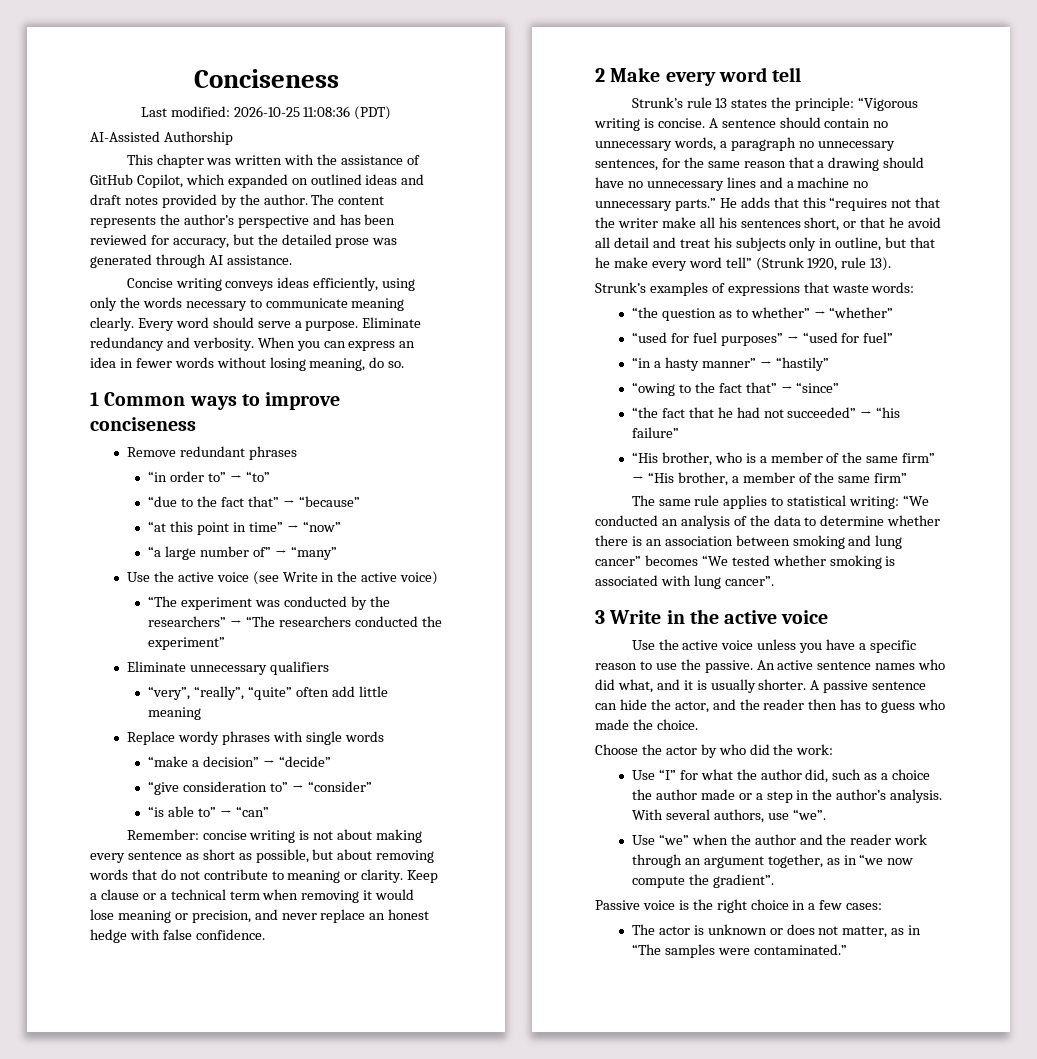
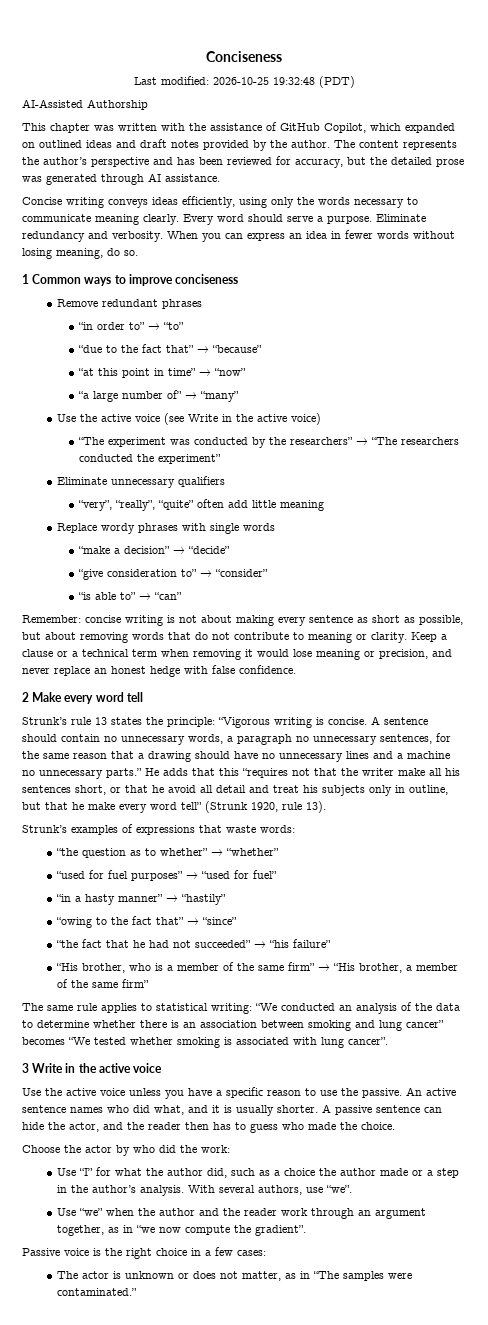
[303,106,351,117] 11:08:36 -> [272,77,315,85] 19:32:48

